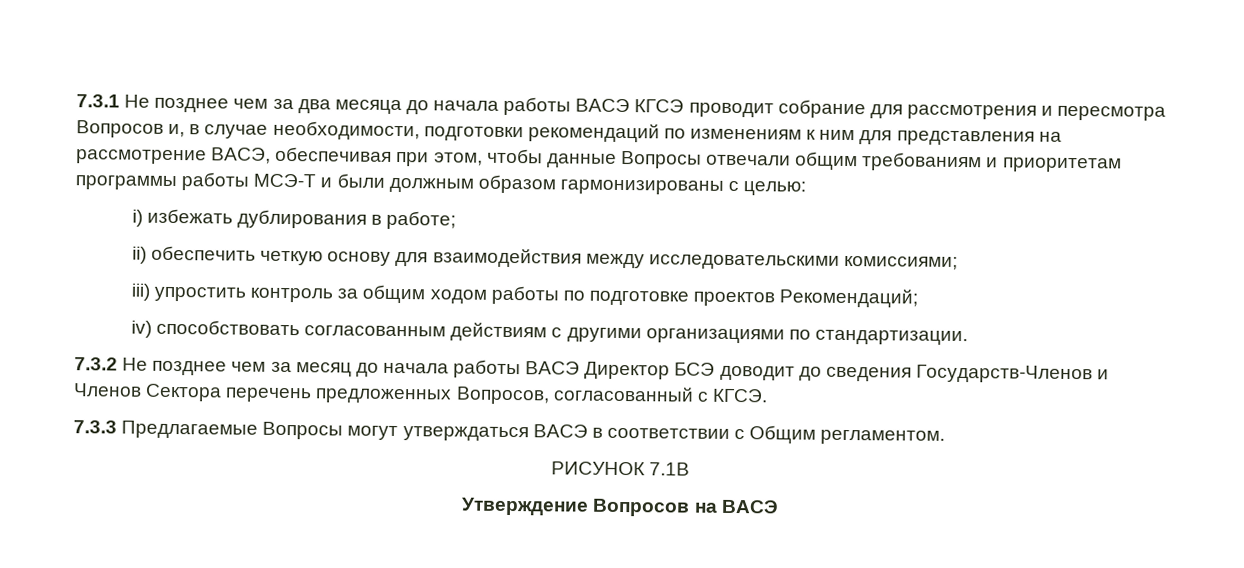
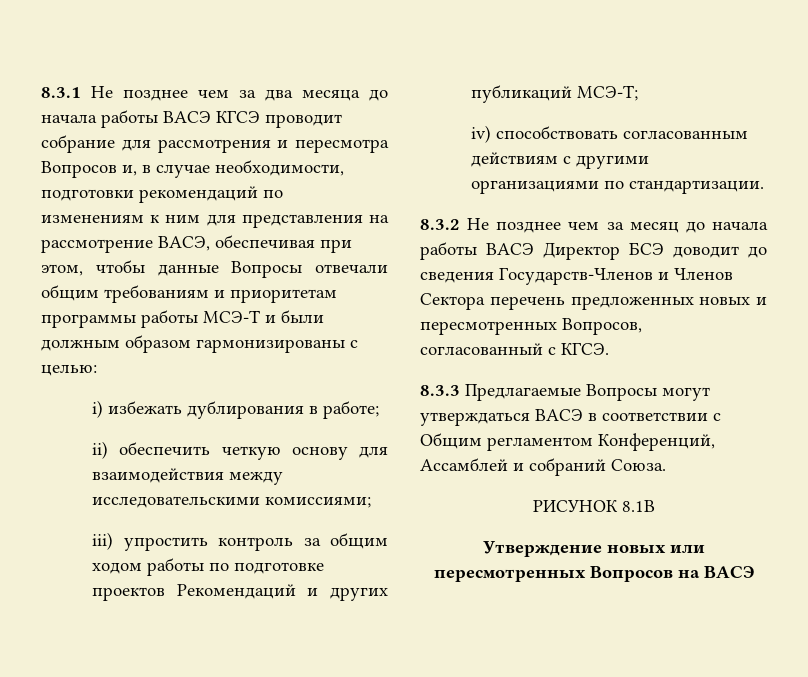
[76,94,120,108] 7.3.1 -> [41,87,81,98] 8.3.1
[779,288,919,308] Рекомендаций; -> [176,584,388,601] [471,85,639,103] Рекомендаций и других публикаций МСЭ-Т;
[74,357,118,371] 7.3.2 -> [420,219,460,230] 8.3.2
(453, 396) none -> [699,297,767,305] [420,321,557,335] новых и пересмотренных
[73,420,117,434] 7.3.3 -> [420,385,460,396] 8.3.3
[820,429,946,445] регламентом. -> [487,433,715,451] [420,458,666,476] регламентом Конференций, Ассамблей и собраний Союза.
[649,462,691,476] 7.1B -> [621,500,655,512] 8.1B
(590, 506) none -> [606,545,705,553] [433,569,586,582] новых или пересмотренных

